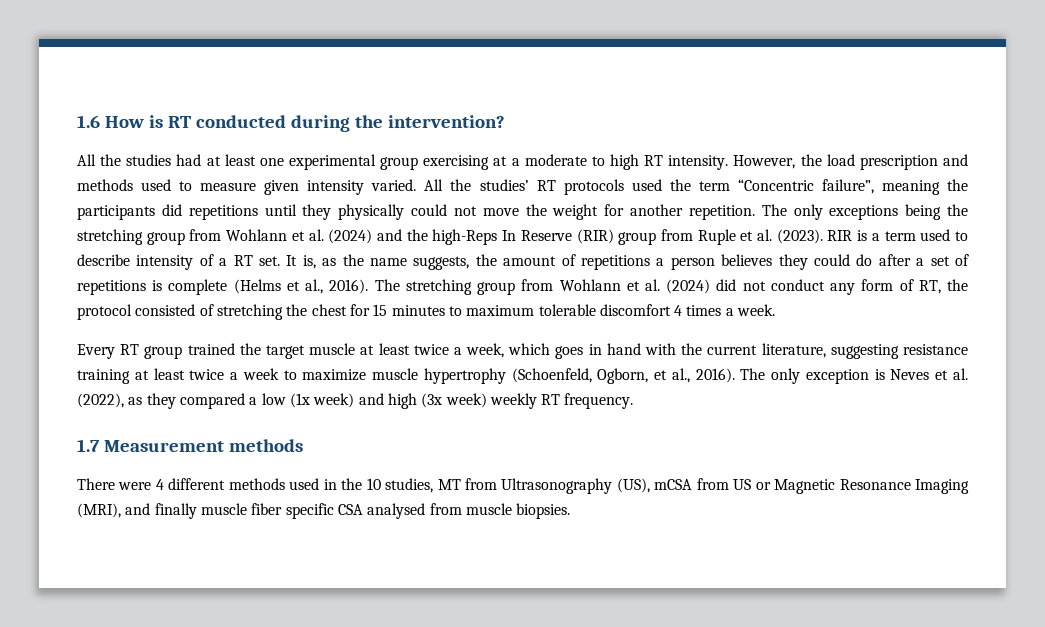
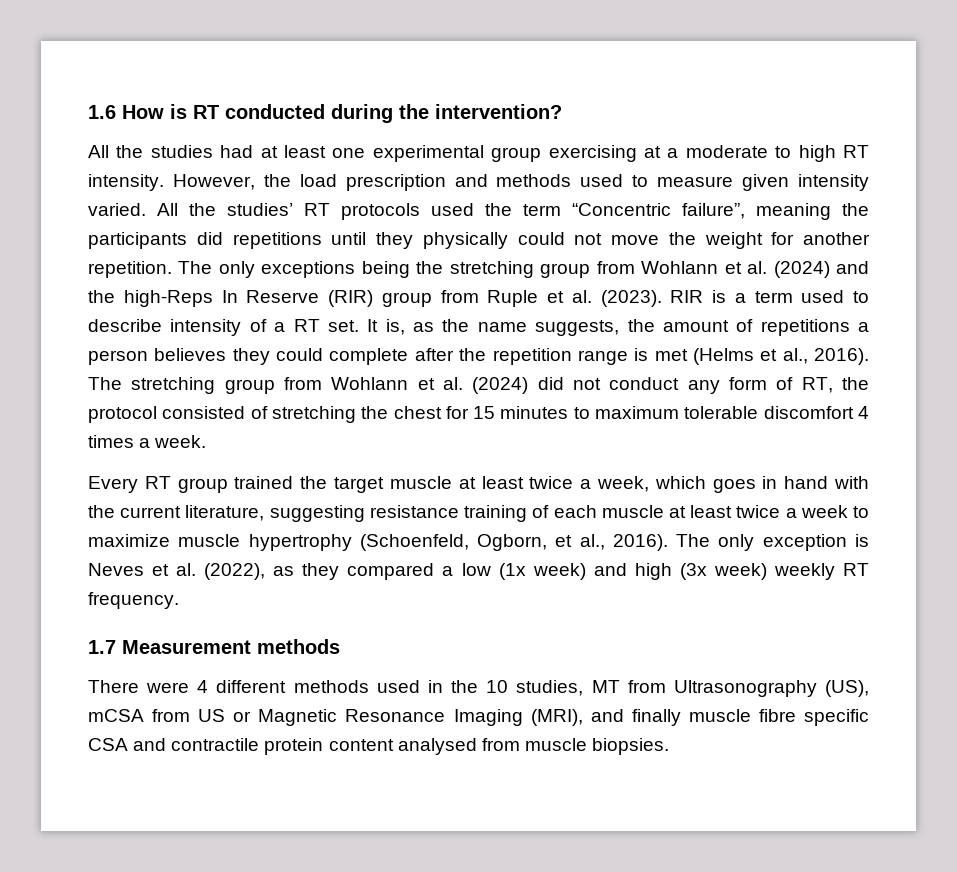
[856,254,969,266] [77,279,228,295] do after a set of repetitions is complete -> [329,348,688,365] complete after the repetition range is met
(130, 376) none -> [532,505,664,518] of each muscle
[251,503,283,515] fiber -> [758,709,796,722] fibre
(363, 509) none -> [133,738,394,755] and contractile protein content

